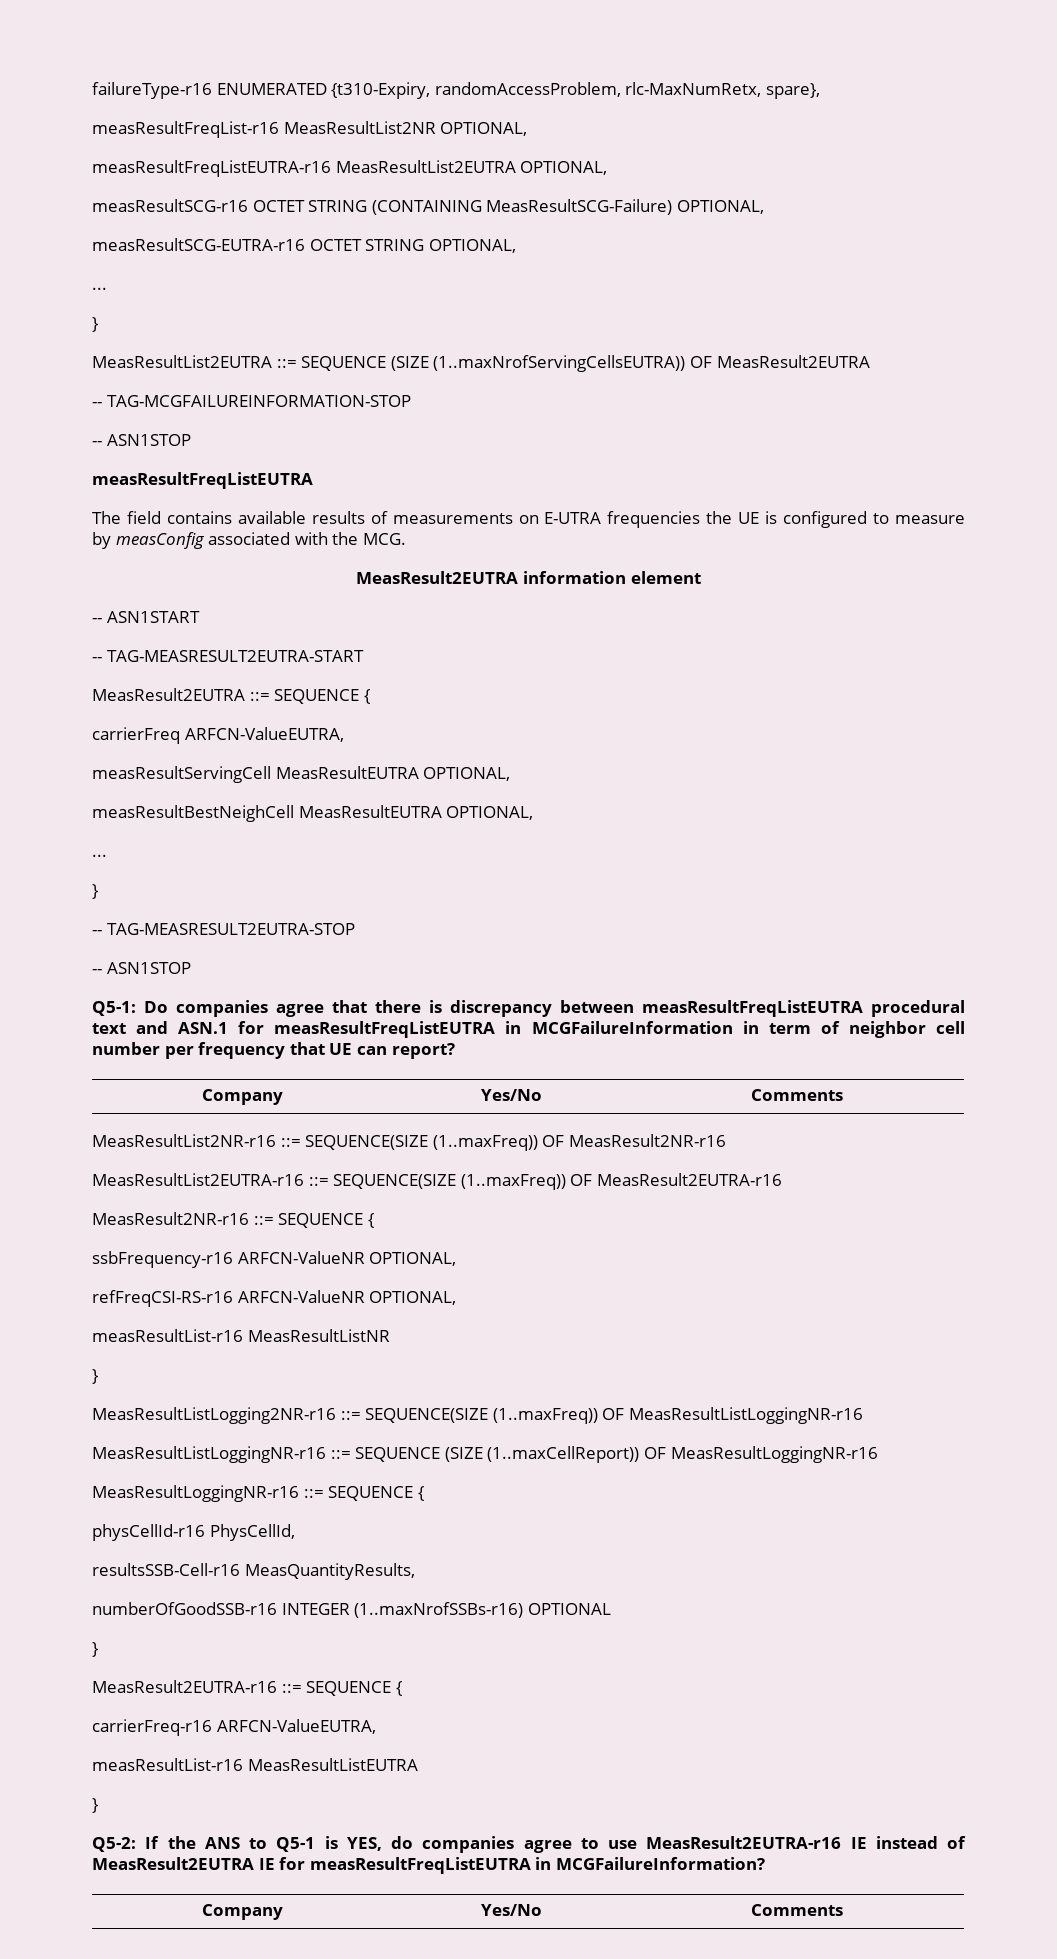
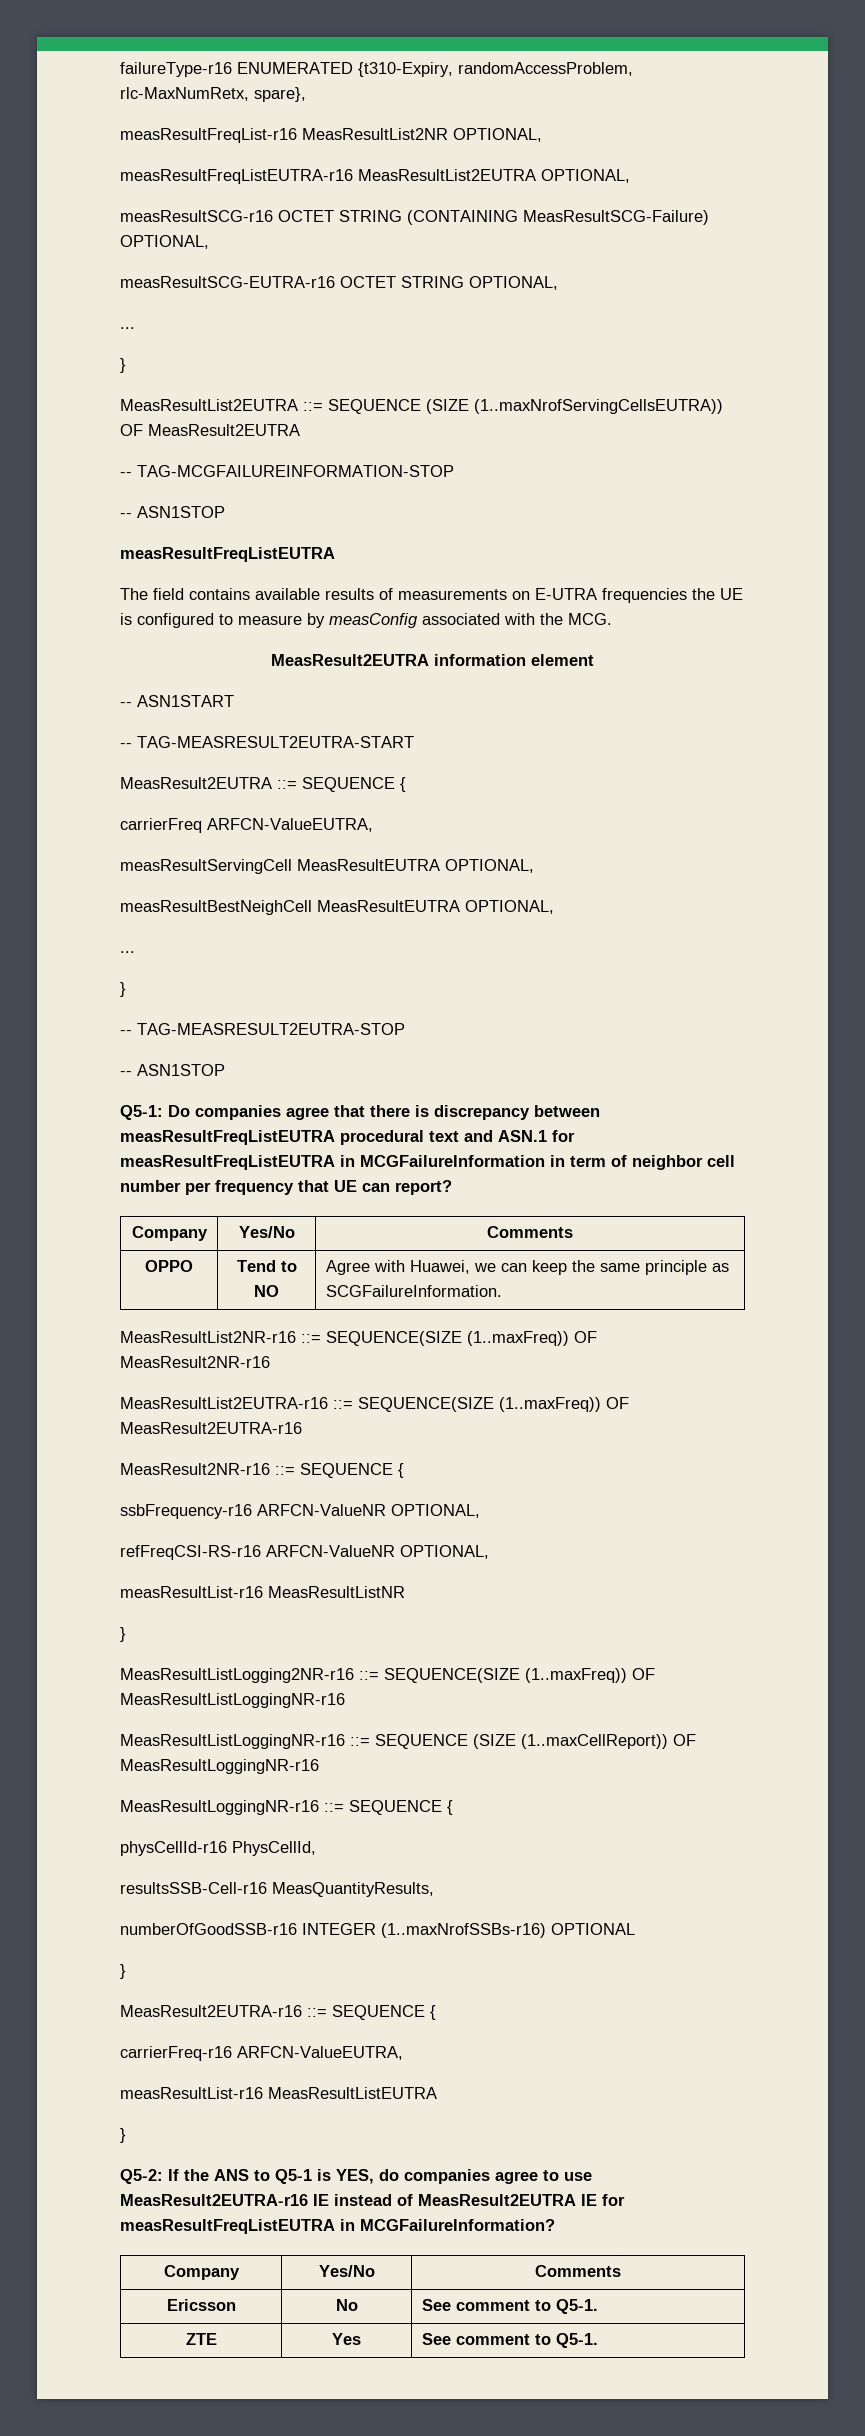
(843, 1095) none -> [145,1260,193,1272] [236,1260,297,1272] [254,1285,279,1297] [325,1260,729,1275] [325,1285,502,1297] // OPPO | Tend to NO | Agree with Huawei, we can keep the same principle as SCGFailureInformation.
(843, 1910) none -> [166,2299,236,2311] [335,2299,358,2311] [421,2299,598,2314] [185,2333,217,2345] [332,2333,361,2345] [421,2333,598,2348] // Ericsson | No | See comment to Q5-1. // ZTE | Yes | See comment to Q5-1.

